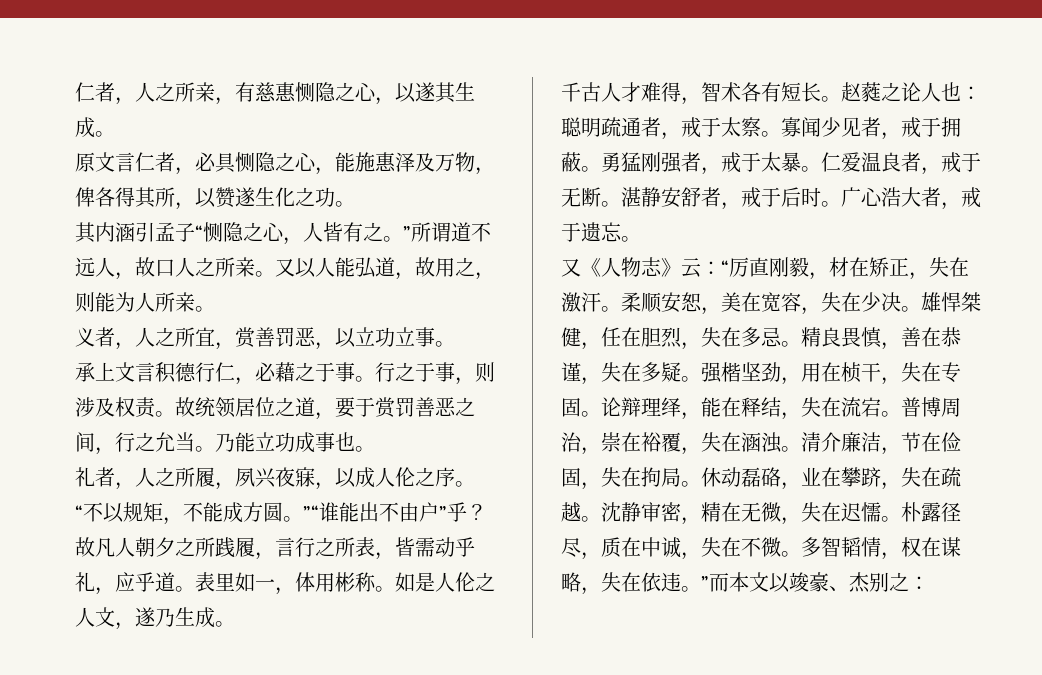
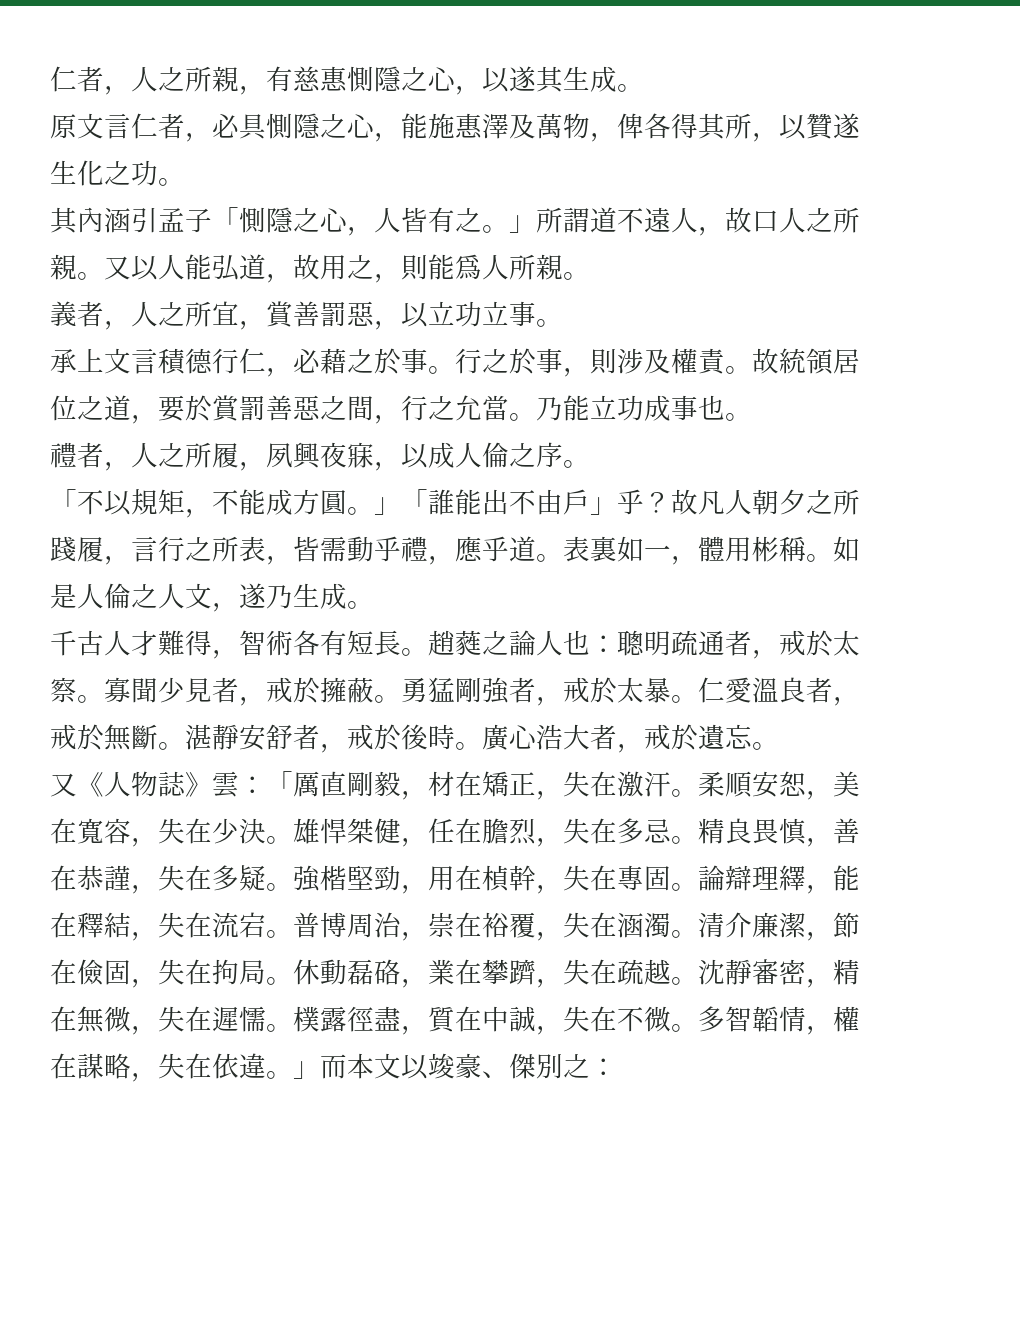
[195,82,215,102] 亲 -> [212,66,239,92] 親
[295,82,336,102] 恻隐 -> [347,66,401,92] 惻隱
[235,152,276,172] 恻隐 -> [266,113,320,139] 惻隱
[395,152,455,172] 泽及万 -> [482,113,563,139] 澤及萬
[215,187,236,208] 赞 -> [806,113,834,140] 贊
[95,222,115,242] 内 -> [77,207,104,233] 內
[195,222,244,242] “恻隐 -> [212,207,293,233] 「惻隱
[403,222,491,242] [75,257,95,277] ”所谓道不远 -> [509,207,671,233] 」所謂道不遠
[235,257,255,277] 亲 -> [50,254,77,280] 親
[75,292,215,312] [75,327,95,347] 则能为人所亲。 // 义 -> [401,254,590,280] [50,301,77,327] 則能爲人所親。 // 義
[235,327,316,348] 赏善罚恶 -> [266,301,374,328] 賞善罰惡
[155,362,176,383] 积 -> [158,348,187,375] 積
[315,362,335,382] 于 -> [374,348,401,375] 於
[415,362,495,385] [75,397,475,420] [75,432,95,452] 于事，则涉及权责。故统领居位之道，要于赏罚善恶之间 -> [509,348,860,377] [50,395,374,424] 於事，則涉及權責。故統領居位之道，要於賞罰善惡之間
[175,432,195,452] 当 -> [482,395,509,421] 當
[75,467,95,487] 礼 -> [50,442,77,468] 禮
[255,468,276,488] 兴 -> [293,442,321,469] 興
[395,467,415,487] 伦 -> [482,442,509,468] 倫
[75,502,143,523] “不以规 -> [50,489,158,516] 「不以規
[263,502,339,522] 圆。”“谁 -> [320,489,455,515] 圓。」「誰
[419,502,447,522] 户” -> [563,489,617,515] 戶」
[215,537,235,558] 践 -> [50,536,77,562] 踐
[435,537,475,557] [75,572,376,595] 动乎礼，应乎道。表里如一，体用彬称 -> [347,536,806,565] 動乎禮，應乎道。表裏如一，體用彬稱
[455,572,475,592] 伦 -> [104,583,131,609] 倫
[641,82,981,105] [561,117,582,137] 难得，智术各有短长。赵蕤之论人也：聪 -> [158,630,645,659] 難得，智術各有短長。趙蕤之論人也：聰
[701,117,721,137] 于 -> [806,630,833,657] 於
[801,117,961,140] [561,152,761,175] 闻少见者，戒于拥蔽。勇猛刚强者，戒于 -> [131,677,617,706] 聞少見者，戒於擁蔽。勇猛剛強者，戒於
[841,152,881,172] 爱温 -> [725,677,779,703] 愛溫
[961,152,981,172] [561,187,861,210] 于无断。湛静安舒者，戒于后时。广 -> [77,724,510,753] 於無斷。湛靜安舒者，戒於後時。廣
[561,222,601,242] 于遗 -> [671,724,725,751] 於遺
[641,257,789,278] 志》云：“厉直刚 -> [158,771,374,798] 誌》雲：「厲直剛
[869,257,889,277] 矫 -> [482,771,509,797] 矯
[641,292,662,313] 顺 -> [725,771,752,798] 順
[761,292,781,312] 宽 -> [77,818,104,844] 寬
[881,292,901,312] 决 -> [239,818,266,844] 決
[641,327,661,347] 胆 -> [482,818,509,844] 膽
[561,362,581,381] 谨 -> [104,865,131,891] 謹
[701,362,961,385] [561,397,781,420] 强楷坚劲，用在桢干，失在专固。论辩理绎，能在释结 -> [293,865,860,894] [50,912,131,938] 強楷堅勁，用在楨幹，失在專固。論辯理繹，能在釋結
[761,432,782,453] 浊 -> [644,912,671,938] 濁
[861,432,961,455] 洁，节在俭 -> [779,912,860,941] [50,959,104,986] 潔，節在儉
[721,467,881,490] 动磊硌，业在攀跻 -> [320,959,536,988] 動磊硌，業在攀躋
[621,502,661,522] 静审 -> [725,959,779,985] 靜審
[741,502,761,522] 无 -> [77,1006,104,1033] 無
[841,502,961,522] [561,537,681,560] 迟懦。朴露径尽，质在中诚 -> [212,1006,536,1035] 遲懦。樸露徑盡，質在中誠
[841,537,961,560] 韬情，权在谋 -> [752,1006,860,1035] [50,1053,104,1079] 韜情，權在謀
[661,572,709,592] 违。” -> [239,1053,320,1079] 違。」
[849,572,889,593] 杰别 -> [509,1053,563,1079] 傑別

